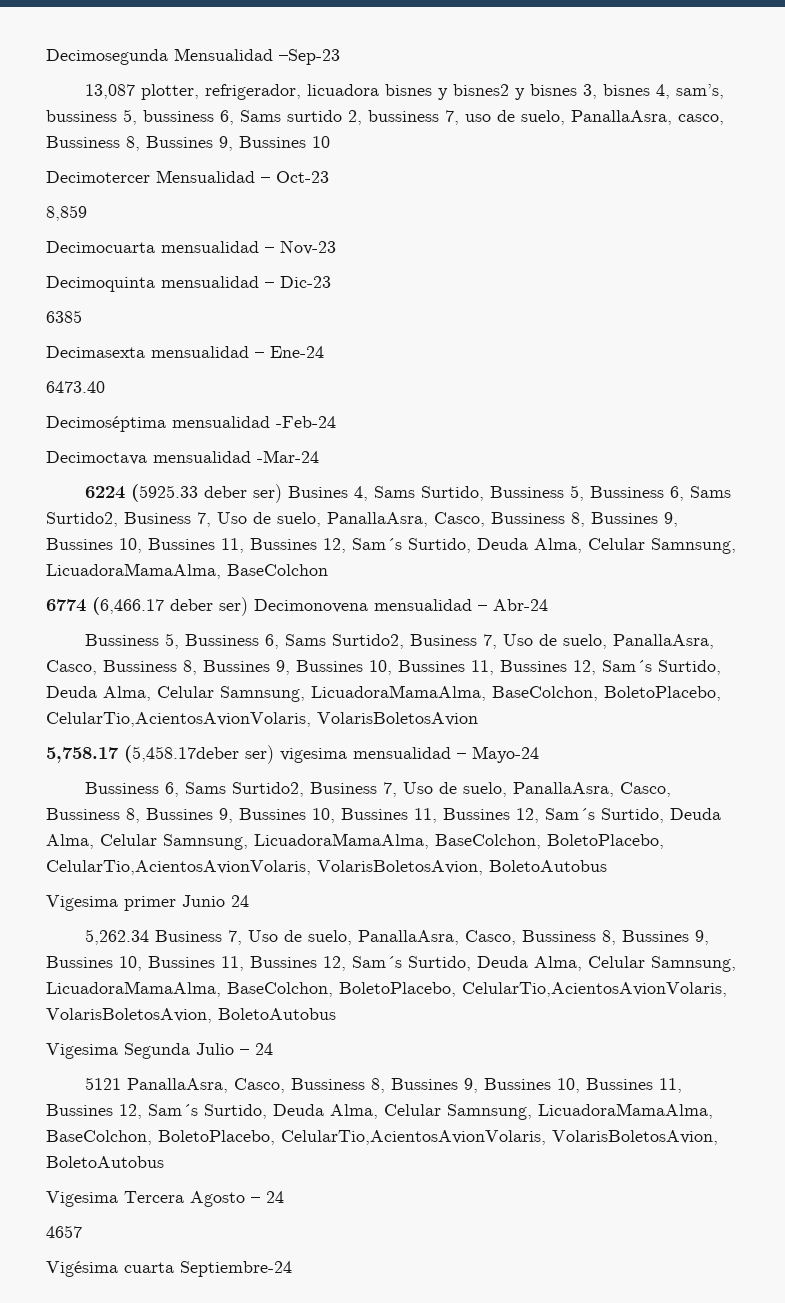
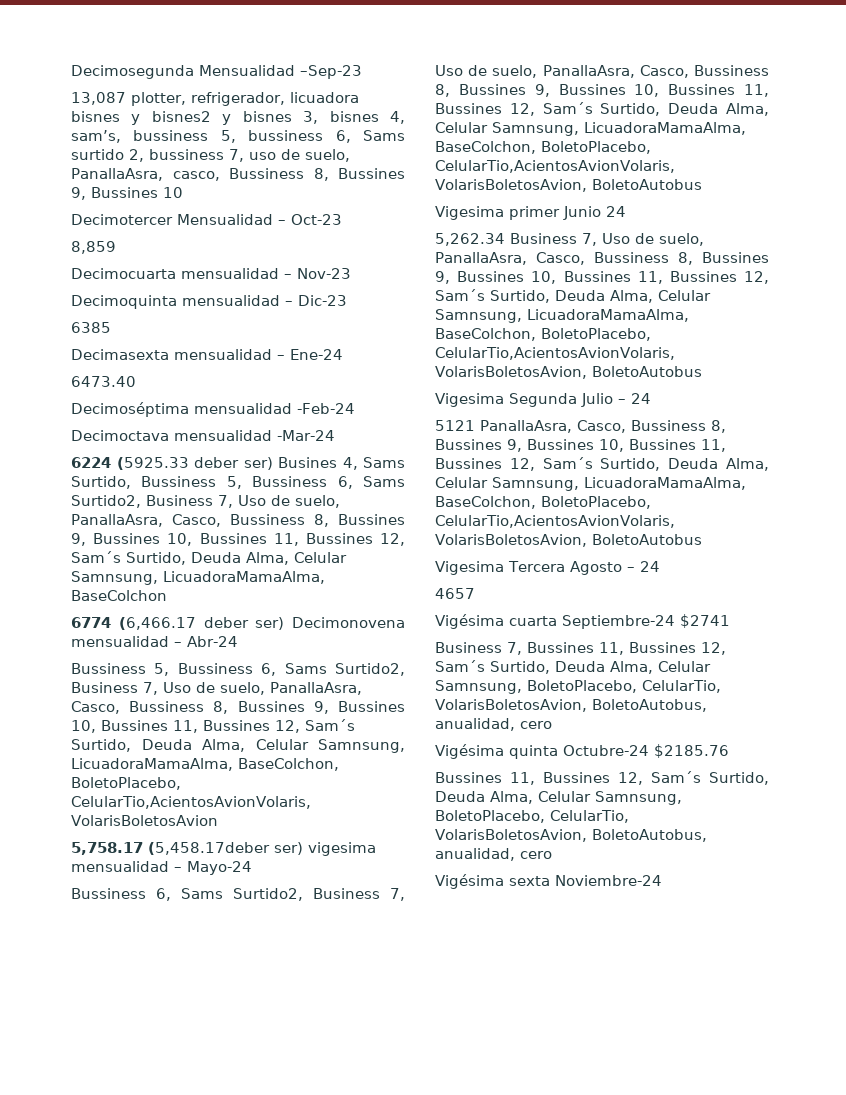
(292, 1269) none -> [680,614,730,628] [435,642,726,655] [435,660,711,674] [435,680,721,694] [435,699,707,712] [435,718,552,731] [435,744,729,759] [435,771,769,785] [435,791,682,805] [435,810,629,823] [435,829,707,842] [435,848,552,861] [435,874,662,889] $2741 // Business 7, Bussines 11, Bussines 12, Sam´s Surtido, Deuda Alma, Celular Samnsung, BoletoPlacebo, CelularTio, VolarisBoletosAvion, BoletoAutobus, anualidad, cero // Vigésima quinta Octubre-24 $2185.76 // Bussines 11, Bussines 12, Sam´s Surtido, Deuda Alma, Celular Samnsung, BoletoPlacebo, CelularTio, VolarisBoletosAvion, BoletoAutobus, anualidad, cero // Vigésima sexta Noviembre-24

